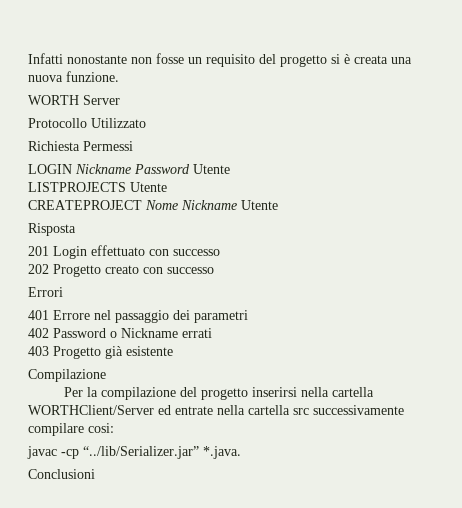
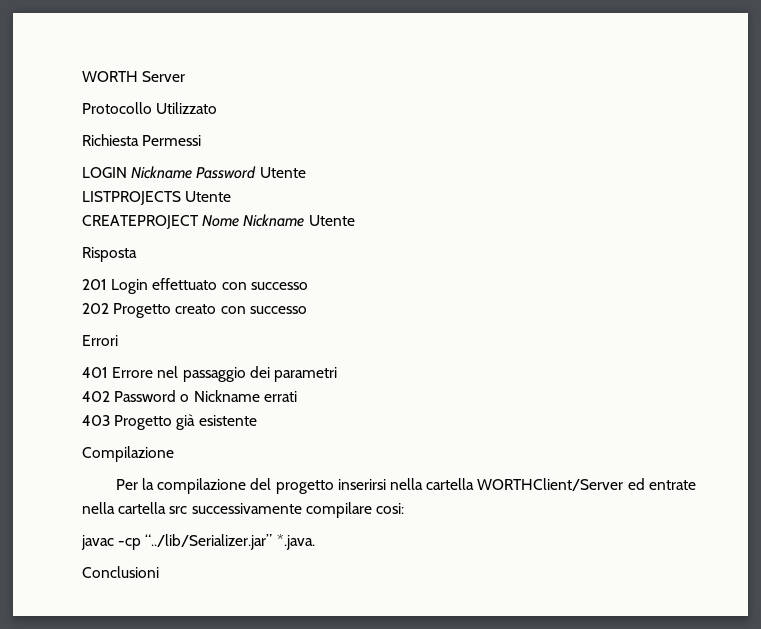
[28,53,412,67] [28,71,119,82] Infatti nonostante non fosse un requisito del progetto si è creata una nuova funzione. // -> (82, 76) none

